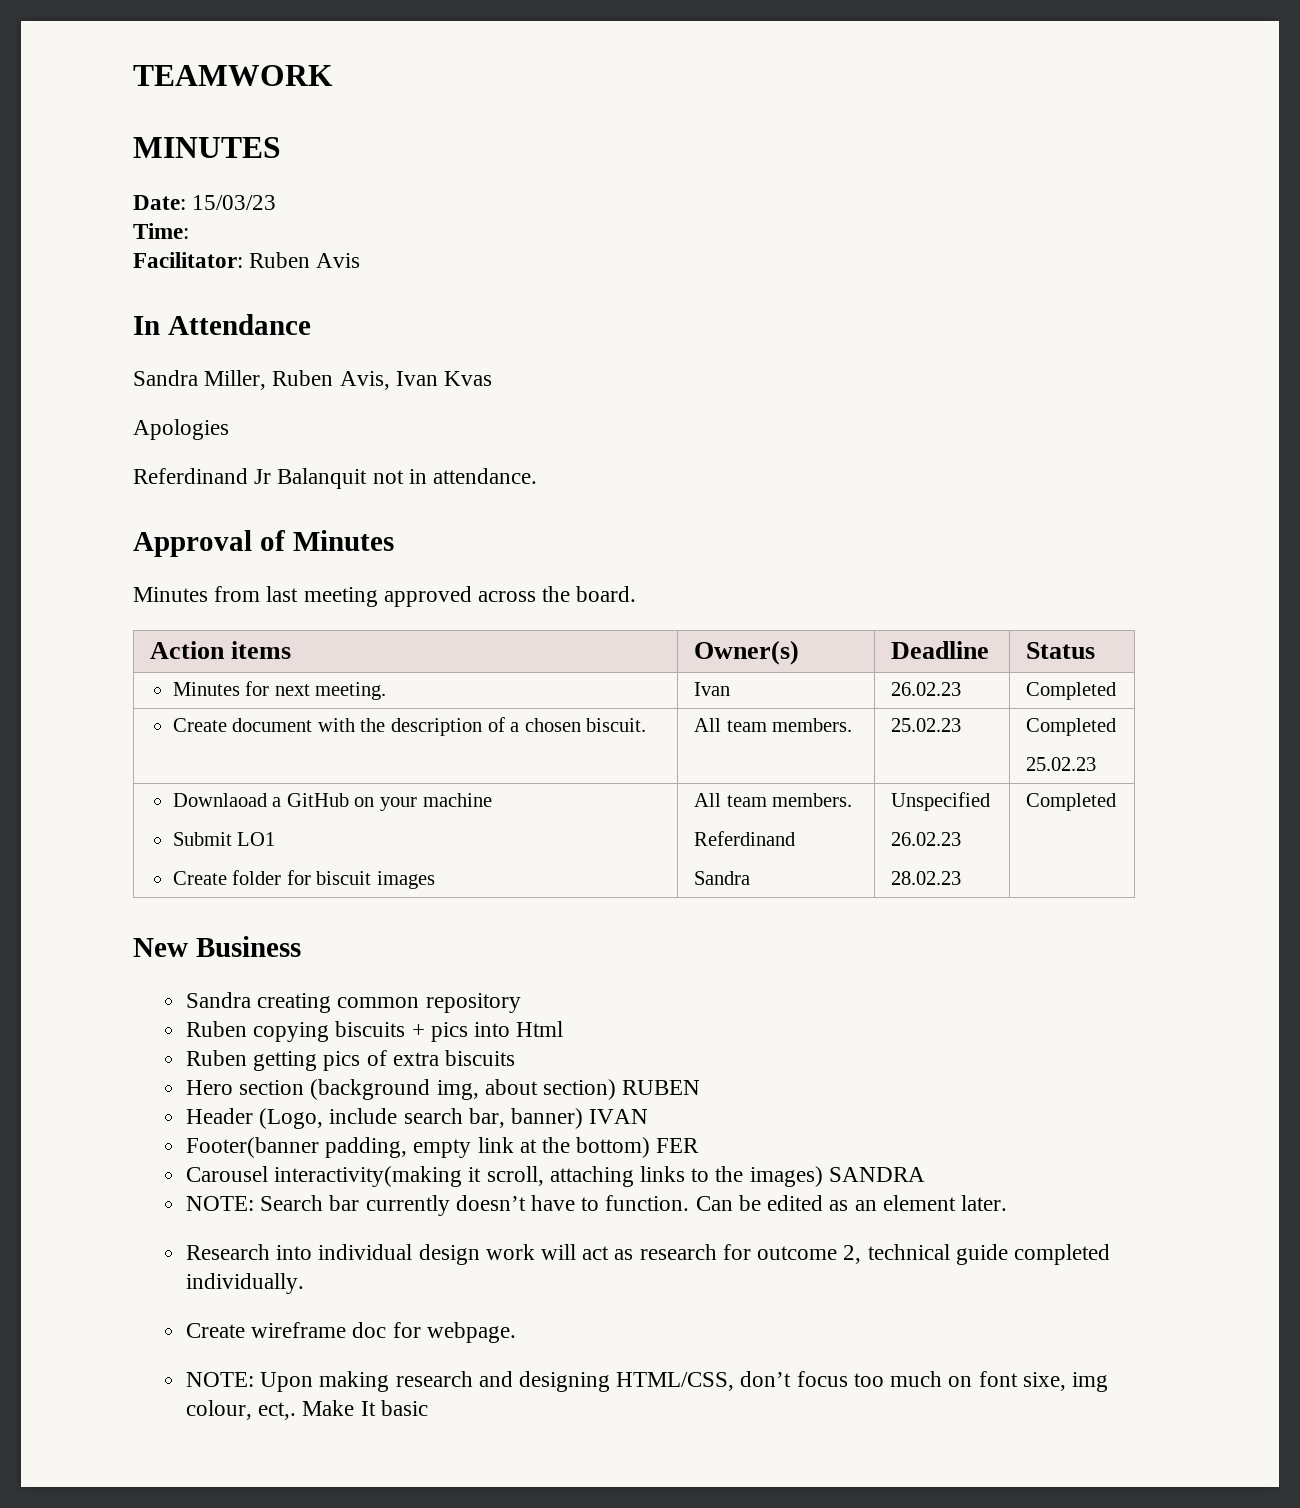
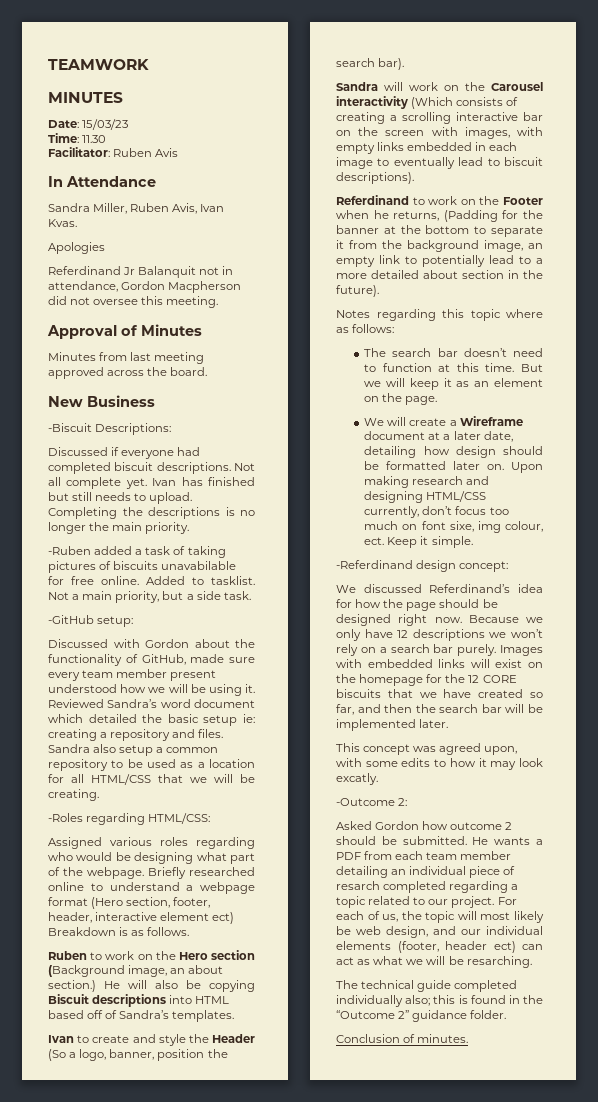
(189, 231) none -> [82,135,107,143] 11.30
[444,371,493,386] Kvas -> [48,219,77,227] Kvas.
[433,468,538,484] attendance. -> [48,281,242,293] [48,296,219,308] attendance, Gordon Macpherson did not oversee this meeting.
[150,641,292,659] [694,640,800,665] [891,641,990,659] [1026,642,1096,659] [172,681,387,700] [694,682,731,696] [891,682,962,696] [1026,682,1117,700] [172,717,647,736] [694,718,853,732] [891,718,962,732] [1026,718,1117,736] [1026,757,1097,771] [172,793,492,811] [172,832,276,846] [172,870,435,889] [694,793,853,807] [694,831,796,846] [694,871,751,885] [891,792,991,811] [891,832,962,846] [891,871,962,885] [1026,793,1117,811] [133,936,301,957] [185,992,521,1013] [185,1021,564,1042] [185,1050,516,1071] [185,1079,701,1100] [185,1108,649,1129] [185,1137,700,1158] [185,1166,925,1187] [185,1195,1007,1216] [185,1244,1110,1265] [185,1273,304,1294] [185,1322,516,1343] [185,1372,254,1387] // Action items | Owner(s) | Deadline | Status // Minutes for next meeting. | Ivan | 26.02.23 | Completed // Create document with the description of a chosen biscuit. | All team members. | 25.02.23 | Completed // 25.02.23 // Downlaoad a GitHub on your machine // Submit LO1 // Create folder for biscuit images | All team members. // Referdinand // Sandra | Unspecified // 26.02.23 // 28.02.23 | Completed // New Business // Sandra creating common repository // Ruben copying biscuits + pics into Html // Ruben getting pics of extra biscuits // Hero section (background img, about section) RUBEN // Header (Logo, include search bar, banner) IVAN // Footer(banner padding, empty link at the bottom) FER // Carousel interactivity(making it scroll, attaching links to the images) SANDRA // NOTE: Search bar currently doesn’t have to function. Can be edited as an element later. // Research into individual design work will act as research for outcome 2, technical guide completed individually. // Create wireframe doc for webpage. // NOTE: -> [48,395,155,407] [48,423,172,435] [48,447,201,459] [48,462,255,474] [48,477,256,489] [48,492,193,504] [48,507,255,519] [48,522,190,534] [48,546,226,558] [48,561,237,573] [48,576,255,585] [48,591,251,603] [48,615,134,627] [48,639,255,648] [48,654,255,666] [48,669,217,681] [48,684,255,696] [48,699,256,708] [48,714,255,726] [48,729,224,741] [48,744,219,756] [48,759,256,771] [48,774,255,785] [48,789,99,801] [48,813,211,825] [48,837,255,849] [48,852,256,864] [48,867,255,879] [48,882,255,894] [48,897,211,909] [48,912,235,924] [48,927,190,936] [48,950,255,960] [48,965,224,977] [48,980,255,992] [48,994,230,1007] [48,1010,235,1022] [48,1034,255,1046] [48,1049,228,1061] [336,58,405,70] [336,82,543,91] [336,96,519,109] [336,112,543,124] [336,127,543,139] [336,142,518,154] [336,157,543,169] [336,172,414,184] [336,195,543,205] [336,210,543,222] [336,225,543,237] [336,240,543,252] [336,255,543,267] [336,270,543,279] [336,285,379,297] [336,309,543,321] [336,324,395,333] [364,348,543,357] [364,363,543,372] [364,378,543,390] [364,393,438,405] [364,416,523,426] [364,431,513,442] [364,446,543,458] [364,461,505,470] // New Business // -Biscuit Descriptions: // Discussed if everyone had completed biscuit descriptions. Not all complete yet. Ivan has finished but still needs to upload. Completing the descriptions is no longer the main priority. // -Ruben added a task of taking pictures of biscuits unavabilable for free online. Added to tasklist. Not a main priority, but a side task. // -GitHub setup: // Discussed with Gordon about the functionality of GitHub, made sure every team member present understood how we will be using it. Reviewed Sandra’s word document which detailed the basic setup ie: creating a repository and files. Sandra also setup a common repository to be used as a location for all HTML/CSS that we will be creating. // -Roles regarding HTML/CSS: // Assigned various roles regarding who would be designing what part of the webpage. Briefly researched online to understand a webpage format (Hero section, footer, header, interactive element ect) Breakdown is as follows. // Ruben to work on the Hero section (Background image, an about section.) He will also be copying Biscuit descriptions into HTML based off of Sandra’s templates. // Ivan to create and style the Header (So a logo, banner, position the search bar). // Sandra will work on the Carousel interactivity (Which consists of creating a scrolling interactive bar on the screen with images, with empty links embedded in each image to eventually lead to biscuit descriptions). // Referdinand to work on the Footer when he returns, (Padding for the banner at the bottom to separate it from the background image, an empty link to potentially lead to a more detailed about section in the future). // Notes regarding this topic where as follows: // The search bar doesn’t need to function at this time. But we will keep it as an element on the page. // We will create a Wireframe document at a later date, detailing how design should be formatted later on.
[616,1372,735,1391] HTML/CSS, -> [426,491,487,502] [364,506,420,518] HTML/CSS currently,
[258,1400,428,1420] ect,. Make It basic -> [364,536,473,548] [336,560,509,572] [336,584,543,593] [336,599,498,611] [336,614,543,626] [336,629,543,641] [336,644,543,656] [336,659,543,668] [336,674,517,686] [336,689,543,698] [336,704,543,715] [336,719,449,731] [336,743,518,755] [336,758,543,770] [336,773,378,785] [336,798,408,806] [336,821,513,830] [336,836,543,845] [336,851,512,860] [336,866,516,878] [336,881,519,893] [336,896,517,908] [336,911,544,923] [336,926,543,938] [336,941,543,953] [336,956,532,968] [336,980,518,992] [336,995,543,1007] [336,1010,507,1022] [336,1034,469,1043] ect. Keep it simple. // -Referdinand design concept: // We discussed Referdinand’s idea for how the page should be designed right now. Because we only have 12 descriptions we won’t rely on a search bar purely. Images with embedded links will exist on the homepage for the 12 CORE biscuits that we have created so far, and then the search bar will be implemented later. // This concept was agreed upon, with some edits to how it may look excatly. // -Outcome 2: // Asked Gordon how outcome 2 should be submitted. He wants a PDF from each team member detailing an individual piece of resarch completed regarding a topic related to our project. For each of us, the topic will most likely be web design, and our individual elements (footer, header ect) can act as what we will be resarching. // The technical guide completed individually also; this is found in the “Outcome 2” guidance folder. // Conclusion of minutes.

